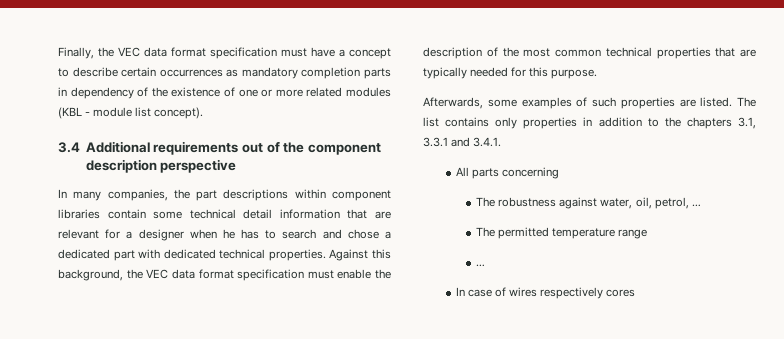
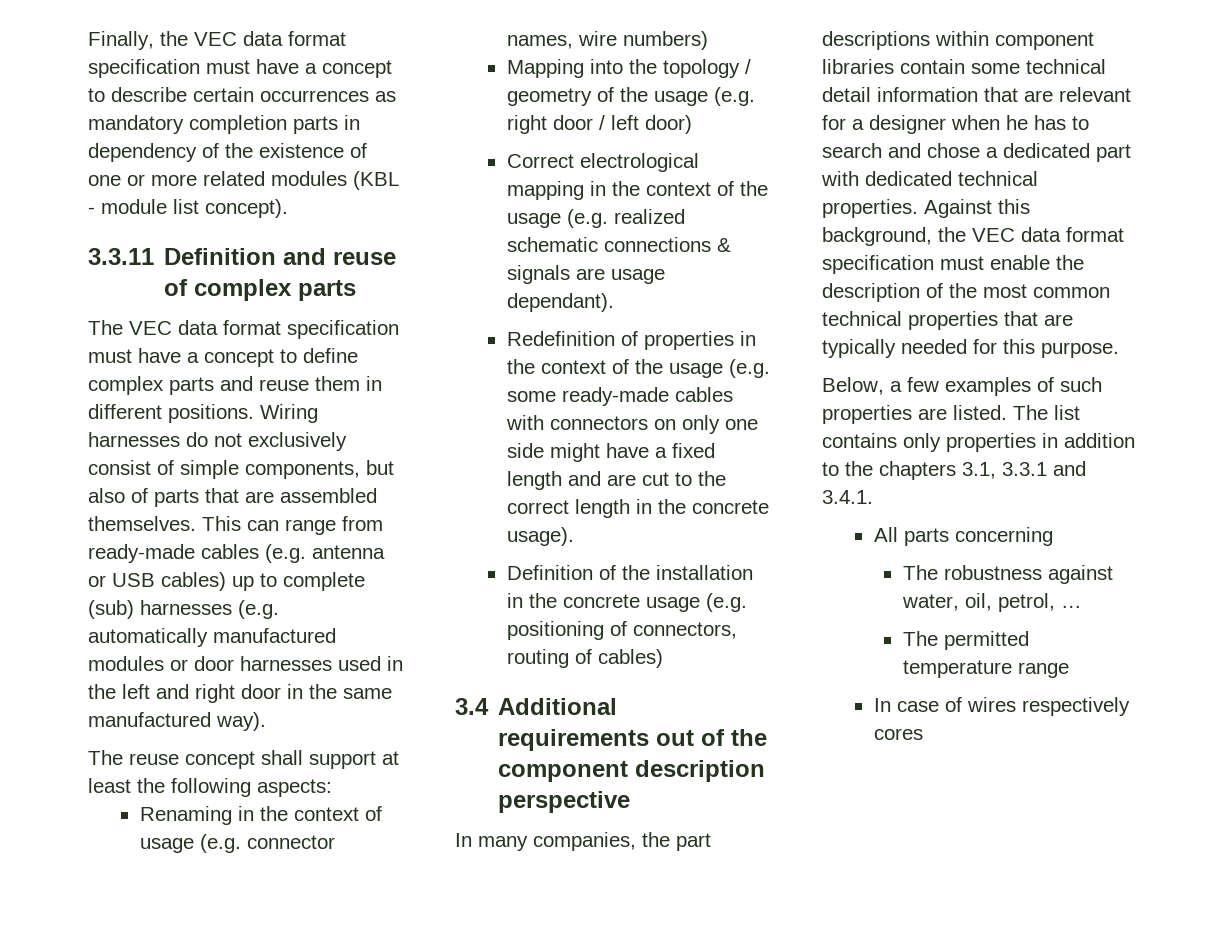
(204, 113) none -> [88,248,397,265] [164,279,357,301] [88,320,399,339] [88,348,358,367] [88,376,382,395] [88,404,318,423] [88,432,347,451] [88,460,394,479] [88,488,377,507] [88,516,383,535] [88,544,385,563] [88,572,365,591] [88,600,279,619] [88,628,336,647] [88,656,403,671] [88,684,392,703] [88,712,266,731] [88,750,399,769] [88,778,332,797] [139,806,382,825] [139,834,335,853] [506,31,708,50] [506,59,751,78] [506,87,755,106] [506,115,692,134] [506,153,699,172] [506,181,768,200] [506,209,685,228] [506,237,731,252] [506,265,665,284] [506,293,614,312] [506,331,756,350] [506,359,770,378] [506,387,733,406] [505,415,758,434] [506,443,715,462] [506,471,726,490] [506,499,769,518] [506,527,574,546] [506,565,753,580] [506,593,747,612] [506,621,737,640] [506,649,663,668] // 3.3.11 Definition and reuse of complex parts // The VEC data format specification must have a concept to define complex parts and reuse them in different positions. Wiring harnesses do not exclusively consist of simple components, but also of parts that are assembled themselves. This can range from ready-made cables (e.g. antenna or USB cables) up to complete (sub) harnesses (e.g. automatically manufactured modules or door harnesses used in the left and right door in the same manufactured way). // The reuse concept shall support at least the following aspects: // Renaming in the context of usage (e.g. connector names, wire numbers) // Mapping into the topology / geometry of the usage (e.g. right door / left door) // Correct electrological mapping in the context of the usage (e.g. realized schematic connections & signals are usage dependant). // Redefinition of properties in the context of the usage (e.g. some ready-made cables with connectors on only one side might have a fixed length and are cut to the correct length in the concrete usage). // Definition of the installation in the concrete usage (e.g. positioning of connectors, routing of cables)
[423,97,517,109] Afterwards, some -> [822,377,939,395] Below, a few
[476,264,486,267] // … -> (1069, 670) none

